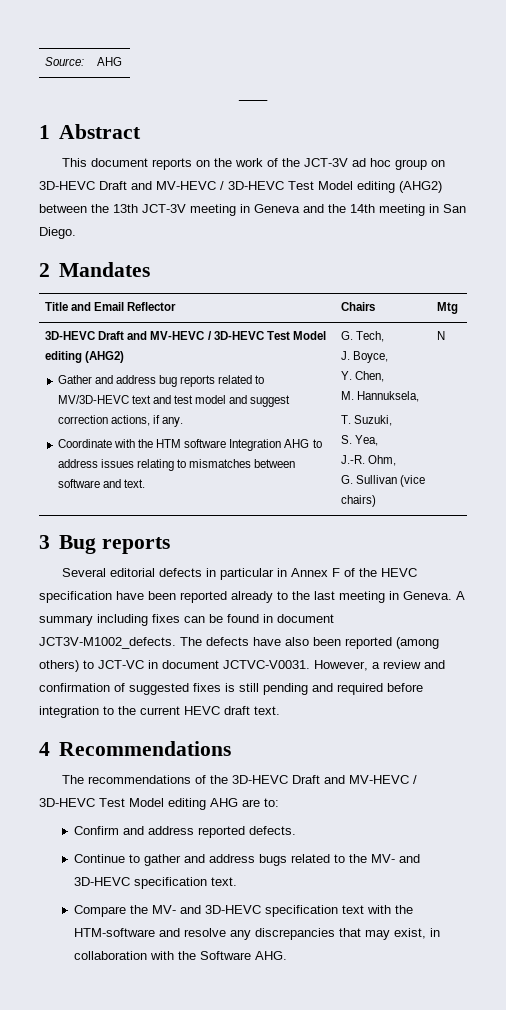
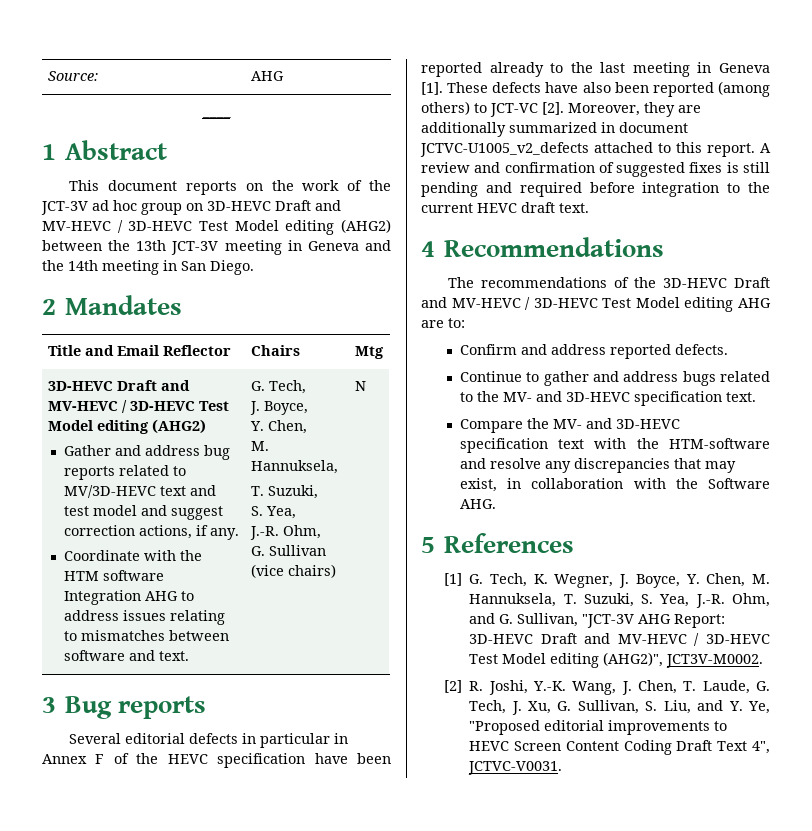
[403,591,465,600] [39,614,334,626] [39,637,202,649] Geneva. A summary including fixes can be found in document JCT3V-M1002_defects. The -> [719,63,770,73] [421,82,489,95] Geneva [1]. These
[148,660,380,671] in document JCTVC-V0031. However, a -> [542,102,701,117] [421,122,688,137] [420,142,771,157] [2]. Moreover, they are additionally summarized in document JCTVC-U1005_v2_defects attached to this report. A
(287, 955) none -> [421,533,574,553] [443,573,770,588] [469,593,770,608] [469,613,726,628] [469,633,770,646] [469,652,764,668] [443,680,770,695] [469,700,770,715] [469,720,728,735] [469,740,770,755] [468,761,563,775] // 5 References // [1] G. Tech, K. Wegner, J. Boyce, Y. Chen, M. Hannuksela, T. Suzuki, S. Yea, J.-R. Ohm, and G. Sullivan, "JCT-3V AHG Report: 3D-HEVC Draft and MV-HEVC / 3D-HEVC Test Model editing (AHG2)", JCT3V-M0002. // [2] R. Joshi, Y.-K. Wang, J. Chen, T. Laude, G. Tech, J. Xu, G. Sullivan, S. Liu, and Y. Ye, "Proposed editorial improvements to HEVC Screen Content Coding Draft Text 4", JCTVC-V0031.

